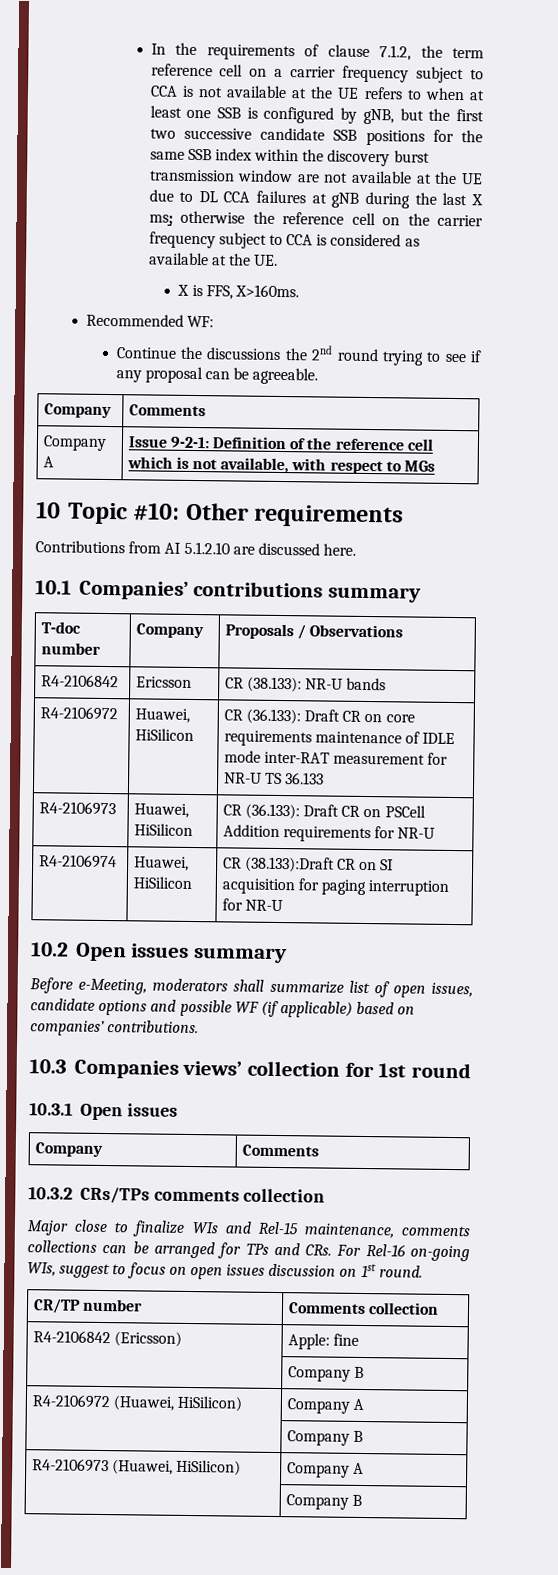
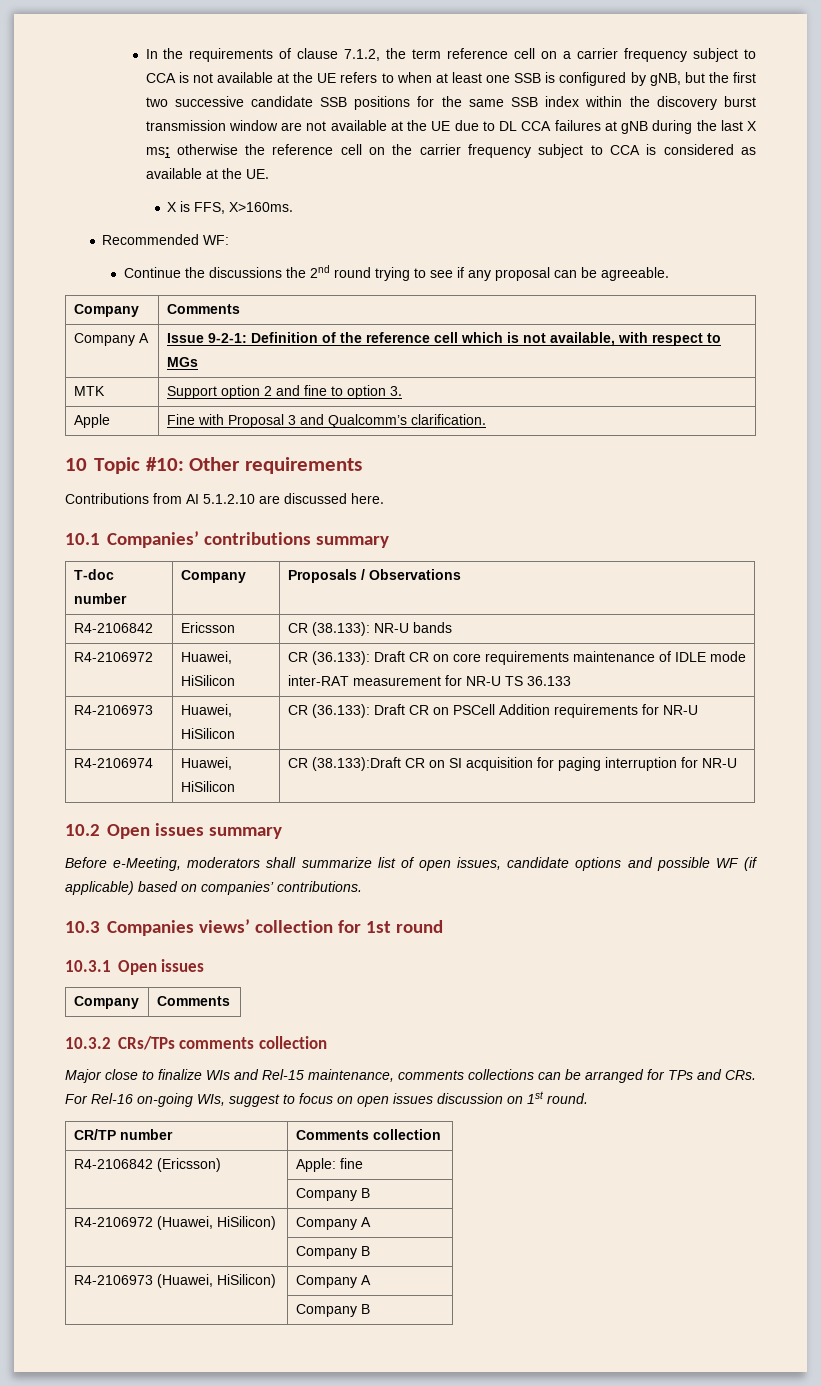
(436, 466) none -> [73,386,105,396] [166,385,402,399] [73,414,110,428] [166,414,486,428] // MTK | Support option 2 and fine to option 3. // Apple | Fine with Proposal 3 and Qualcomm’s clarification.

